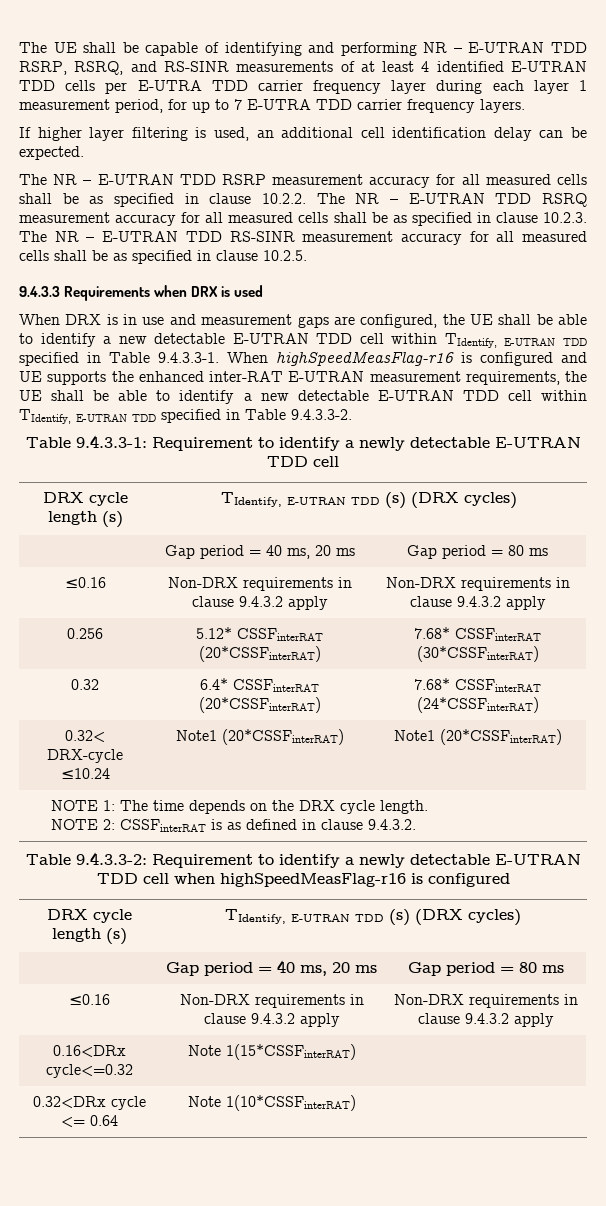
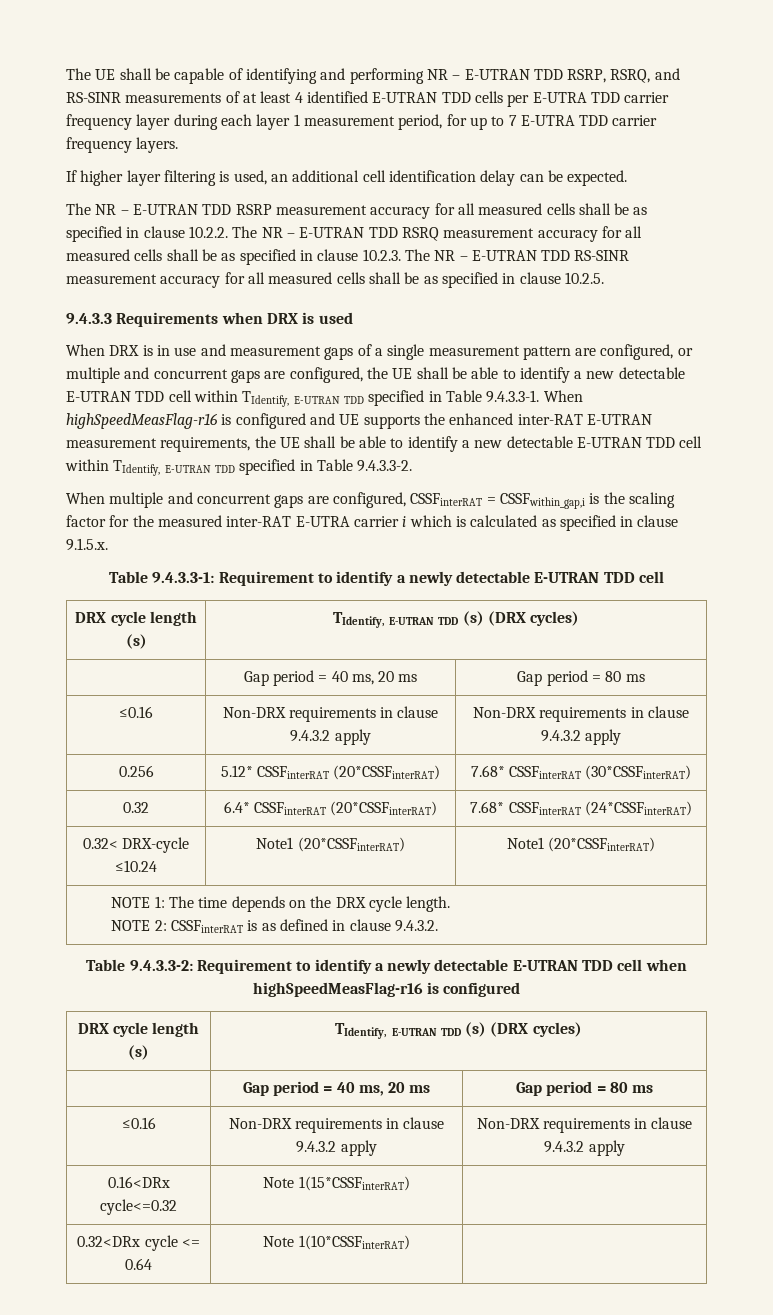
(329, 322) none -> [357,344,693,360] [66,367,260,383] of a single measurement pattern are configured, or multiple and concurrent gaps
(352, 414) none -> [66,492,675,509] [66,515,679,531] [66,538,108,551] // When multiple and concurrent gaps are configured, CSSFinterRAT = CSSFwithin_gap,i is the scaling factor for the measured inter-RAT E-UTRA carrier i which is calculated as specified in clause 9.1.5.x.

